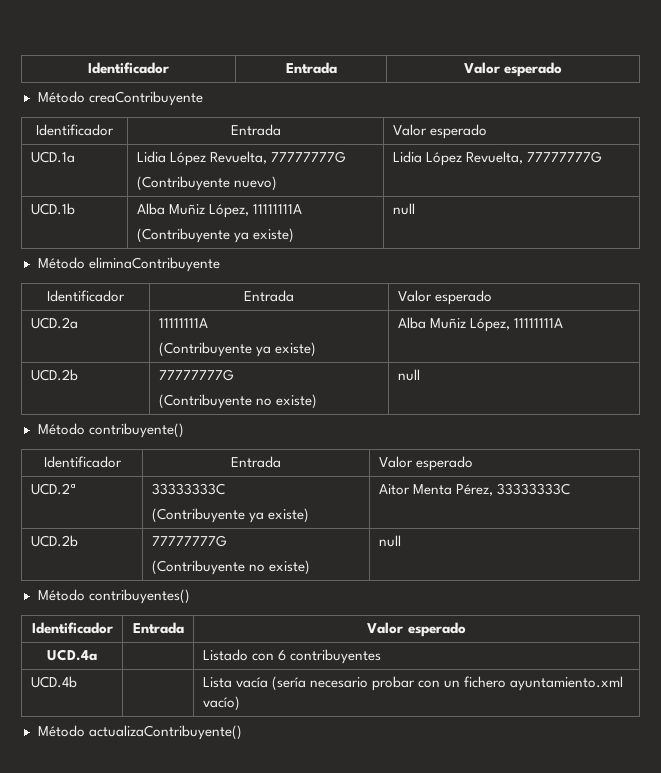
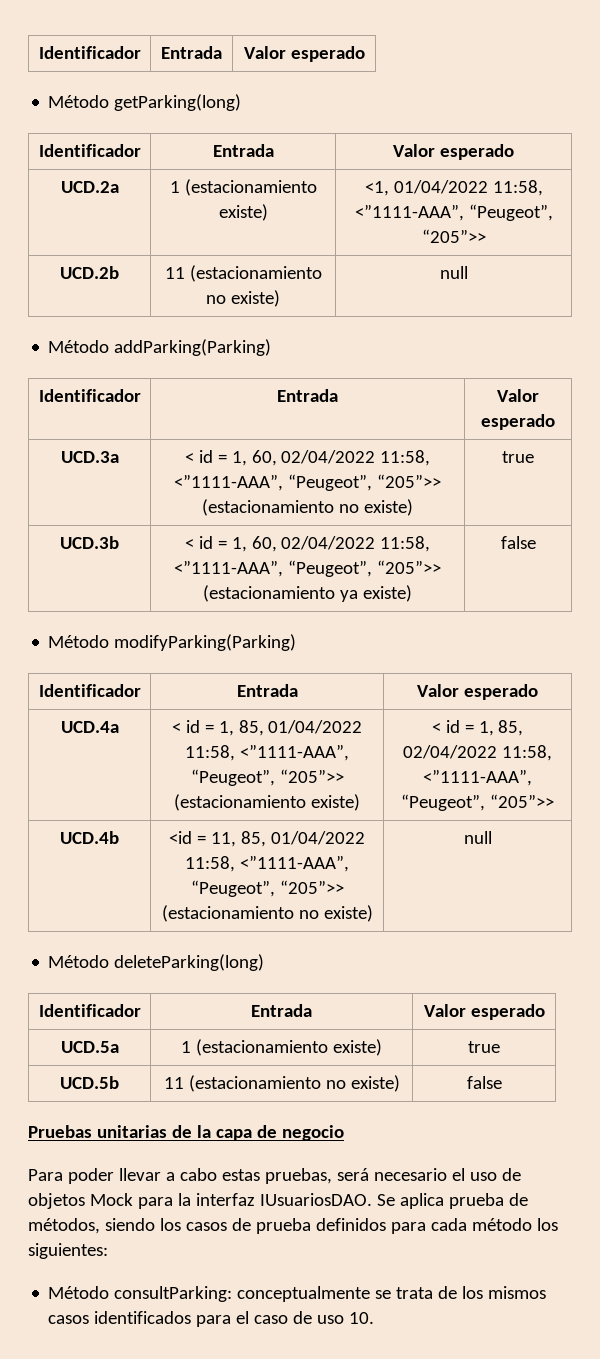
[88,91,203,106] [36,124,114,136] [230,124,281,136] [392,124,487,139] [30,151,75,163] [136,151,346,166] [136,176,277,191] [392,151,602,166] [30,203,75,215] [136,203,302,218] [136,228,294,243] [392,203,415,215] [37,257,220,272] [47,290,125,302] [244,290,294,302] [397,290,492,305] [30,317,78,329] [158,318,208,328] [158,342,316,357] [397,317,563,332] [30,369,78,381] [158,369,234,381] [158,394,317,409] [397,369,420,381] [37,423,184,438] [43,456,122,468] [231,456,281,468] [378,456,473,471] [30,483,76,495] [151,483,225,495] [151,508,309,523] [378,483,570,496] [30,535,78,547] [151,535,227,547] [151,560,310,575] [378,535,401,547] [37,589,190,604] creaContribuyente // Identificador | Entrada | Valor esperado // UCD.1a | Lidia López Revuelta, 77777777G // (Contribuyente nuevo) | Lidia López Revuelta, 77777777G // UCD.1b | Alba Muñiz López, 11111111A // (Contribuyente ya existe) | null // Método eliminaContribuyente // Identificador | Entrada | Valor esperado // UCD.2a | 11111111A // (Contribuyente ya existe) | Alba Muñiz López, 11111111A // UCD.2b | 77777777G // (Contribuyente no existe) | null // Método contribuyente() // Identificador | Entrada | Valor esperado // UCD.2ª | 33333333C // (Contribuyente ya existe) | Aitor Menta Pérez, 33333333C // UCD.2b | 77777777G // (Contribuyente no existe) | null // Método contribuyentes() -> [114,94,242,111] [38,144,141,157] [212,144,274,157] [393,144,514,160] [60,181,119,193] [169,179,317,196] [218,204,268,221] [364,180,543,196] [354,204,553,221] [421,229,486,243] [60,266,119,279] [164,265,322,282] [206,290,280,307] [439,266,468,279] [48,339,272,356] [38,389,141,402] [277,389,338,402] [497,389,539,402] [481,414,555,430] [60,451,119,463] [184,450,431,466] [174,474,441,491] [202,499,413,516] [502,451,534,463] [60,536,119,549] [184,536,431,552] [174,560,441,577] [203,585,412,602] [500,536,536,549] [48,634,297,651] getParking(long) // Identificador | Entrada | Valor esperado // UCD.2a | 1 (estacionamiento existe) | <1, 01/04/2022 11:58, <”1111-AAA”, “Peugeot”, “205”>> // UCD.2b | 11 (estacionamiento no existe) | null // Método addParking(Parking) // Identificador | Entrada | Valor esperado // UCD.3a | < id = 1, 60, 02/04/2022 11:58, <”1111-AAA”, “Peugeot”, “205”>> (estacionamiento no existe) | true // UCD.3b | < id = 1, 60, 02/04/2022 11:58, <”1111-AAA”, “Peugeot”, “205”>> (estacionamiento ya existe) | false // Método modifyParking(Parking)
[202,649,381,664] [30,676,77,688] [202,676,623,691] [202,696,240,711] [37,725,242,740] | Listado con 6 contribuyentes // UCD.4b | | Lista vacía (sería necesario probar con un fichero ayuntamiento.xml vacío) // Método actualizaContribuyente() -> [171,720,363,736] [185,744,349,761] [190,769,344,786] [174,794,360,811] [431,720,524,736] [403,745,552,761] [423,769,532,786] [401,794,554,811] [60,831,119,844] [169,831,365,847] [185,855,349,872] [190,880,344,897] [161,905,373,922] [463,831,492,844] [48,954,265,971] [38,1004,141,1017] [251,1004,312,1017] [423,1004,545,1020] [60,1041,119,1053] [181,1039,382,1056] [468,1041,500,1053] [60,1076,119,1089] [163,1075,400,1092] [466,1076,502,1089] [28,1125,344,1141] [28,1168,521,1184] [28,1193,528,1209] [28,1218,558,1234] [28,1243,108,1259] [48,1286,547,1302] [48,1311,375,1327] < id = 1, 85, 01/04/2022 11:58, <”1111-AAA”, “Peugeot”, “205”>> (estacionamiento existe) | < id = 1, 85, 02/04/2022 11:58, <”1111-AAA”, “Peugeot”, “205”>> // UCD.4b | <id = 11, 85, 01/04/2022 11:58, <”1111-AAA”, “Peugeot”, “205”>> (estacionamiento no existe) | null // Método deleteParking(long) // Identificador | Entrada | Valor esperado // UCD.5a | 1 (estacionamiento existe) | true // UCD.5b | 11 (estacionamiento no existe) | false // Pruebas unitarias de la capa de negocio // Para poder llevar a cabo estas pruebas, será necesario el uso de objetos Mock para la interfaz IUsuariosDAO. Se aplica prueba de métodos, siendo los casos de prueba definidos para cada método los siguientes: // Método consultParking: conceptualmente se trata de los mismos casos identificados para el caso de uso 10.

